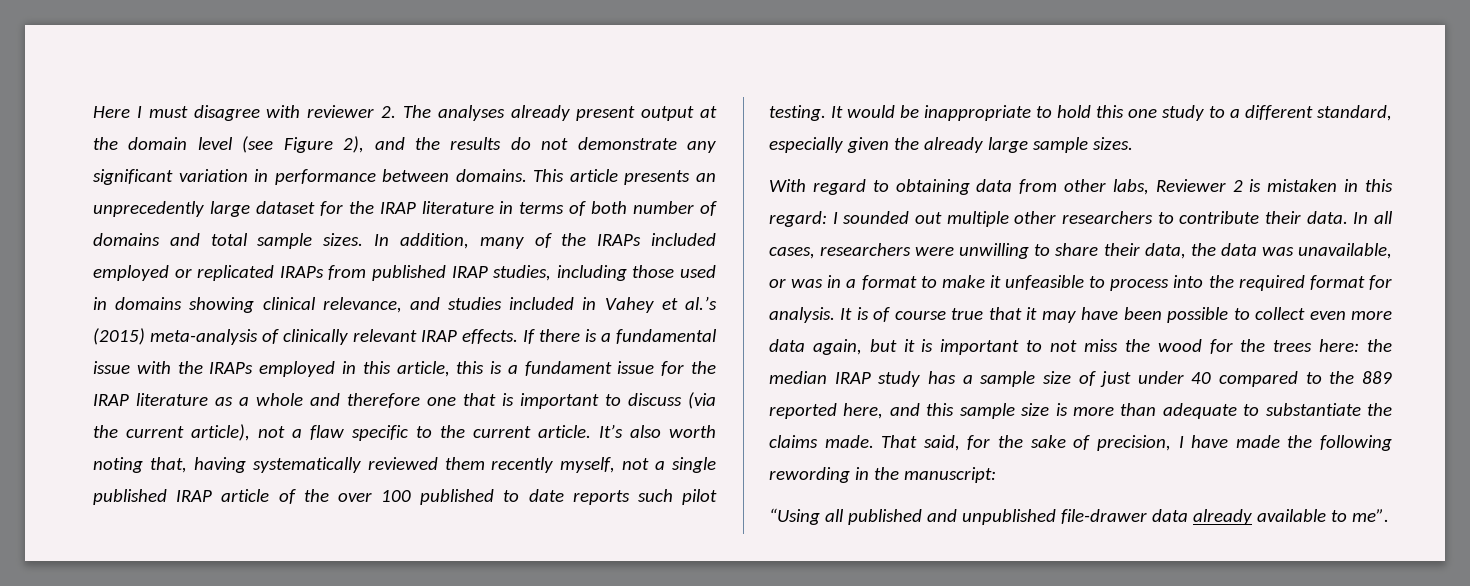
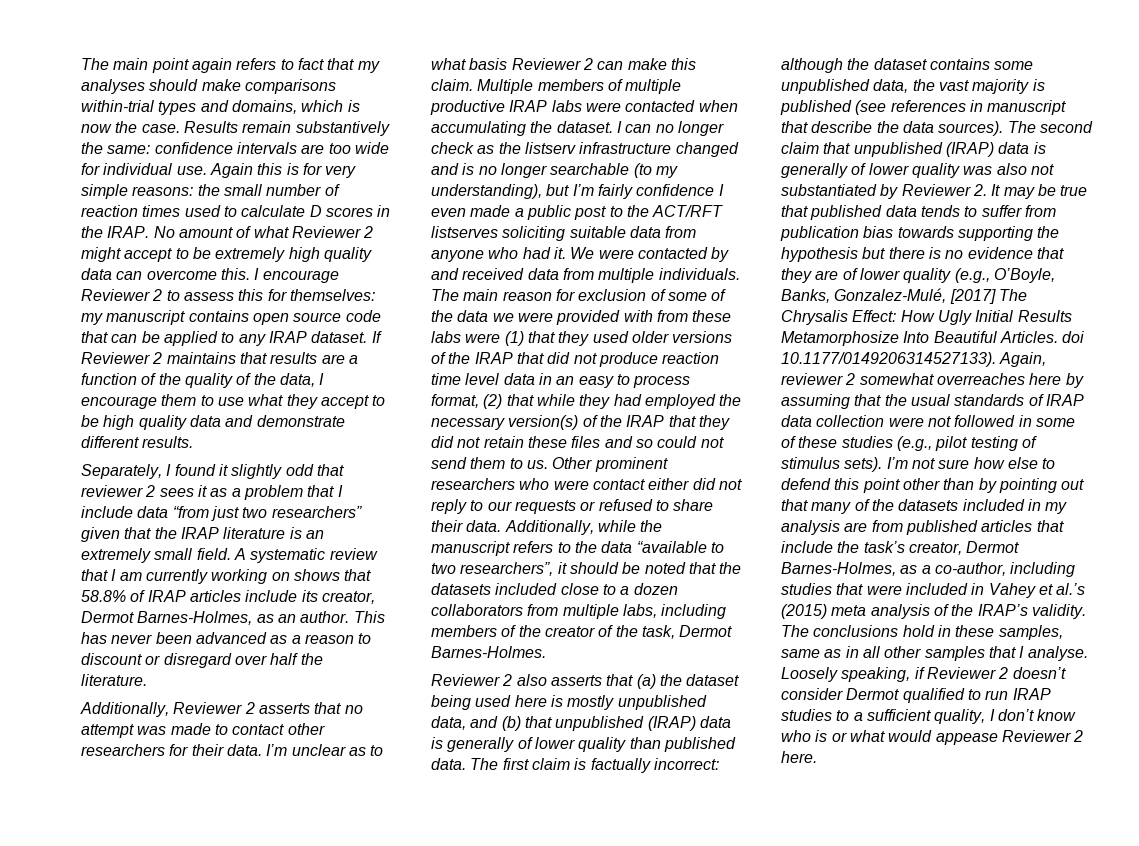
[93,105,717,121] [93,136,717,153] [93,169,716,185] [93,201,717,217] [93,233,716,249] [93,265,717,281] [93,297,503,313] Here I must disagree with reviewer 2. The analyses already present output at the domain level (see Figure 2), and the results do not demonstrate any significant variation in performance between domains. This article presents an unprecedently large dataset for the IRAP literature in terms of both number of domains and total sample sizes. In addition, many of the IRAPs included employed or replicated IRAPs from published IRAP studies, including those used in domains showing clinical relevance, and studies -> [81,58,380,73] [81,79,336,94] [81,100,360,115] [81,121,390,136] [81,142,389,154] [81,163,357,178] [81,184,340,199] [81,205,391,217] [81,226,374,238] [81,247,372,262] [81,268,339,283] [81,289,375,301] [81,310,381,325] [81,331,382,346] [81,352,358,364] [81,373,325,388] [81,394,386,409] [81,415,345,430] [81,436,194,448] [81,464,344,479] [81,485,343,500] [81,506,362,521] [81,527,324,542] [81,548,378,563] [81,569,372,584] [81,590,375,604] [81,611,385,625] [81,632,372,644] [81,653,323,668] [81,674,147,686] [80,702,363,717] [81,723,325,738] [81,744,384,756] [431,58,696,70] [431,79,682,94] [430,100,738,115] [431,121,724,136] [431,142,739,157] [431,163,678,178] [431,184,724,199] [431,205,724,220] [431,226,697,241] [431,247,730,262] [431,268,740,283] [431,289,727,301] [431,310,732,325] [431,331,733,346] [431,352,720,367] [431,373,691,388] [431,394,742,409] [431,415,730,430] [431,436,724,448] [431,457,668,472] [431,478,742,490] [431,499,714,514] [431,520,663,535] [431,541,724,556] [431,562,742,576] [431,583,678,595] [431,604,727,619] [431,625,733,639] [431,646,546,658] [431,674,740,689] [431,695,707,710] [431,716,731,731] [431,737,736,752] [431,758,719,773] [781,58,1034,73] [781,79,1045,94] [780,100,1067,115] [781,121,1093,136] [781,142,1046,157] [781,163,1054,178] [781,184,1088,199] [781,205,1056,220] [780,226,1060,241] [781,247,1064,262] [781,268,1055,283] [781,288,1027,304] [781,310,1072,325] [781,331,1085,346] [781,352,1047,367] [781,373,1084,388] [781,394,1084,409] [781,415,1075,427] [781,436,1037,451] [781,457,1056,472] [781,478,1085,493] [781,499,1068,514] [781,520,1064,535] [781,541,1020,555] [781,562,1076,577] [781,583,902,595] The main point again refers to fact that my analyses should make comparisons within-trial types and domains, which is now the case. Results remain substantively the same: confidence intervals are too wide for individual use. Again this is for very simple reasons: the small number of reaction times used to calculate D scores in the IRAP. No amount of what Reviewer 2 might accept to be extremely high quality data can overcome this. I encourage Reviewer 2 to assess this for themselves: my manuscript contains open source code that can be applied to any IRAP dataset. If Reviewer 2 maintains that results are a function of the quality of the data, I encourage them to use what they accept to be high quality data and demonstrate different results. // Separately, I found it slightly odd that reviewer 2 sees it as a problem that I include data “from just two researchers” given that the IRAP literature is an extremely small field. A systematic review that I am currently working on shows that 58.8% of IRAP articles include its creator, Dermot Barnes-Holmes, as an author. This has never been advanced as a reason to discount or disregard over half the literature. // Additionally, Reviewer 2 asserts that no attempt was made to contact other researchers for their data. I’m unclear as to what basis Reviewer 2 can make this claim. Multiple members of multiple productive IRAP labs were contacted when accumulating the dataset. I can no longer check as the listserv infrastructure changed and is no longer searchable (to my understanding), but I’m fairly confidence I even made a public post to the ACT/RFT listserves soliciting suitable data from anyone who had it. We were contacted by and received data from multiple individuals. The main reason for exclusion of some of the data we were provided with from these labs were (1) that they used older versions of the IRAP that did not produce reaction time level data in an easy to process format, (2) that while they had employed the necessary version(s) of the IRAP that they did not retain these files and so could not send them to us. Other prominent researchers who were contact either did not reply to our requests or refused to share their data. Additionally, while the manuscript refers to the data “available to two researchers”, it should be noted that the datasets included close to a dozen collaborators from multiple labs, including members of the creator of the task, Dermot Barnes-Holmes. // Reviewer 2 also asserts that (a) the dataset being used here is mostly unpublished data, and (b) that unpublished (IRAP) data is generally of lower quality than published data. The first claim is factually incorrect: although the dataset contains some unpublished data, the vast majority is published (see references in manuscript that describe the data sources). The second claim that unpublished (IRAP) data is generally of lower quality was also not substantiated by Reviewer 2. It may be true that published data tends to suffer from publication bias towards supporting the hypothesis but there is no evidence that they are of lower quality (e.g., O’Boyle, Banks, Gonzalez-Mulé, [2017] The Chrysalis Effect: How Ugly Initial Results Metamorphosize Into Beautiful Articles. doi 10.1177/0149206314527133). Again, reviewer 2 somewhat overreaches here by assuming that the usual standards of IRAP data collection were not followed in some of these studies (e.g., pilot testing of stimulus sets). I’m not sure how else to defend this point other than by pointing out that many of the datasets included in my analysis are from published articles that include the task’s creator, Dermot Barnes-Holmes, as a co-author, including studies that were
[150,329,717,345] [93,361,717,377] [93,392,716,409] [93,424,716,441] [93,457,716,473] [93,489,717,505] [769,105,1392,121] [769,137,1133,153] [769,179,1393,195] [769,211,1393,227] [769,243,1392,259] [769,275,1392,291] [769,307,1393,323] [769,339,1392,355] [769,371,1392,387] [769,403,1392,419] [769,435,1392,451] [769,467,996,483] [769,508,1389,525] meta-analysis of clinically relevant IRAP effects. If there is a fundamental issue with the IRAPs employed in this article, this is a fundament issue for the IRAP literature as a whole and therefore one that is important to discuss (via the current article), not a flaw specific to the current article. It’s also worth noting that, having systematically reviewed them recently myself, not a single published IRAP article of the over 100 published to date reports such pilot testing. It would be inappropriate to hold this one study to a different standard, especially given the already large sample sizes. // With regard to obtaining data from other labs, Reviewer 2 is mistaken in this regard: I sounded out multiple other researchers to contribute their data. In all cases, researchers were unwilling to share their data, the data was unavailable, or was in a format to make it unfeasible to process into the required format for analysis. It is of course true that it may have been possible to collect even more data again, but it is important to not miss the wood for the trees here: the median IRAP study has a sample size of just under 40 compared to the 889 reported here, and this sample size is more than adequate to substantiate the claims made. That said, for the sake of precision, I have made the following rewording in the manuscript: // “Using all published and unpublished file-drawer data already available to me”. -> [831,604,1086,619] [781,625,1063,640] [781,646,1088,661] [781,667,1066,682] [781,688,1051,703] [781,709,1077,724] [781,730,1084,745] [781,751,817,763] meta analysis of the IRAP’s validity. The conclusions hold in these samples, same as in all other samples that I analyse. Loosely speaking, if Reviewer 2 doesn’t consider Dermot qualified to run IRAP studies to a sufficient quality, I don’t know who is or what would appease Reviewer 2 here.

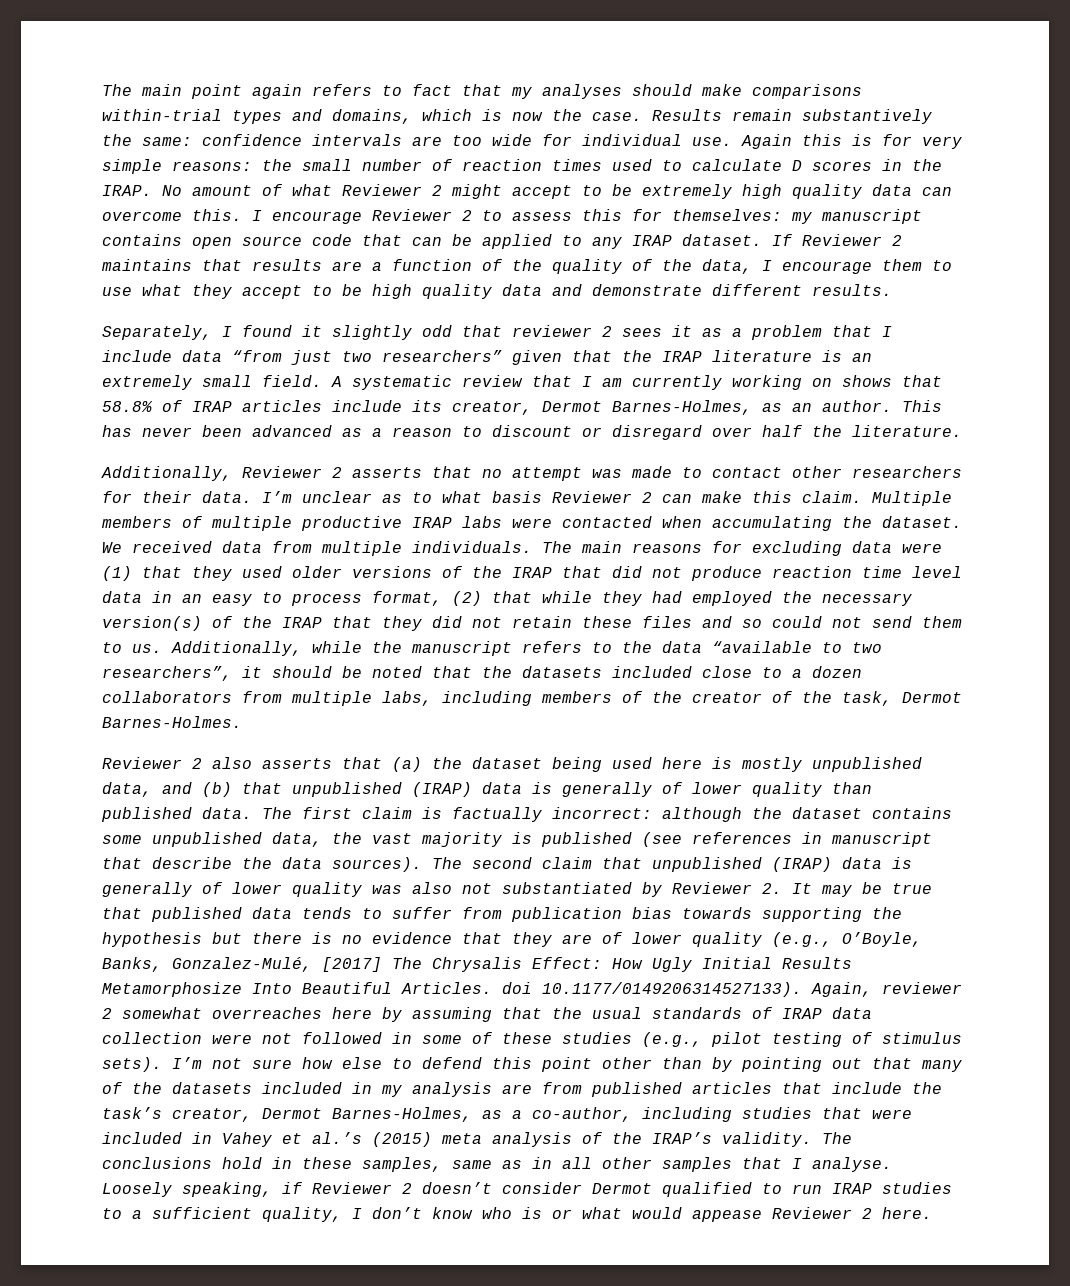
[616,121,724,136] [431,142,739,157] [431,163,678,178] [431,184,724,199] [431,205,724,220] [431,226,697,241] [431,247,730,262] [431,268,459,280] I can no longer check as the listserv infrastructure changed and is no longer searchable (to my understanding), but I’m fairly confidence I even made a public post to the ACT/RFT listserves soliciting suitable data from anyone who had it. We were contacted by and -> [102,542,122,553] We
[502,289,727,301] [431,310,732,325] [431,331,461,343] reason for exclusion of some of the data we were provided with from these labs -> [632,541,892,556] reasons for excluding data
[552,457,668,472] [431,478,742,490] [431,499,714,514] [431,520,502,532] Other prominent researchers who were contact either did not reply to our requests or refused to share their data. -> (162, 648) none

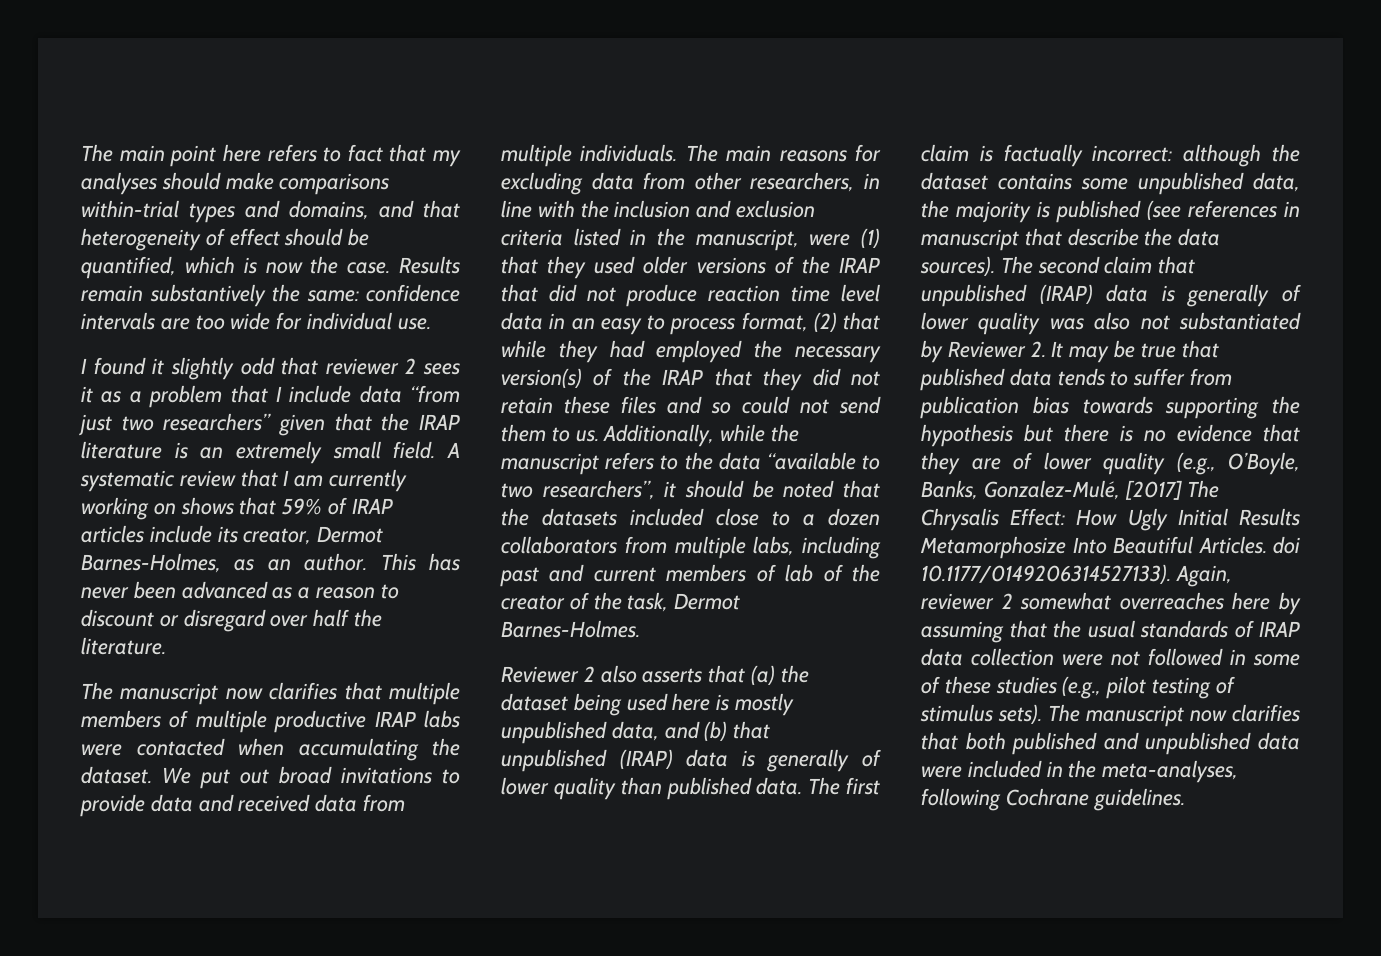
[252,84,302,99] again -> [222,144,261,162] here
(412, 116) none -> [379,200,460,218] [81,228,370,251] [81,256,176,279] and that heterogeneity of effect should be quantified,
[741,134,962,149] [102,159,942,174] [102,184,952,199] [102,209,922,224] [102,234,902,249] [102,259,952,274] [102,284,892,299] [102,325,212,340] Again this is for very simple reasons: the small number of reaction times used to calculate D scores in the IRAP. No amount of what Reviewer 2 might accept to be extremely high quality data can overcome this. I encourage Reviewer 2 to assess this for themselves: my manuscript contains open source code that can be applied to any IRAP dataset. If Reviewer 2 maintains that results are a function of the quality of the data, I encourage them to use what they accept to be high quality data and demonstrate different results. // Separately, -> (431, 324) //
[102,401,153,412] 58.8% -> [282,498,323,515] 59%
[101,466,962,481] [102,491,952,506] Additionally, Reviewer 2 asserts that no attempt was made to contact other researchers for their data. I’m unclear as to what basis Reviewer 2 can make this claim. Multiple -> [81,682,460,705] The manuscript now clarifies that multiple
(122, 547) none -> [200,766,460,789] [80,794,234,817] put out broad invitations to provide data and
(892, 547) none -> [643,172,880,192] [501,200,816,218] [501,228,799,251] from other researchers, in line with the inclusion and exclusion criteria listed in the manuscript,
[542,691,612,703] members -> [500,564,814,587] past and current members of lab
[372,833,412,844] vast -> (949, 209) none
[172,1057,962,1072] [102,1082,942,1097] [102,1107,912,1122] [102,1132,852,1147] [102,1157,892,1172] [102,1182,952,1197] [102,1207,932,1222] I’m not sure how else to defend this point other than by pointing out that many of the datasets included in my analysis are from published articles that include the task’s creator, Dermot Barnes-Holmes, as a co-author, including studies that were included in Vahey et al.’s (2015) meta analysis of the IRAP’s validity. The conclusions hold in these samples, same as in all other samples that I analyse. Loosely speaking, if Reviewer 2 doesn’t consider Dermot qualified to run IRAP studies to a sufficient quality, I don’t know who is or what would appease Reviewer 2 here. -> [1048,704,1300,727] [921,732,1300,755] [921,760,1239,783] [921,788,1185,811] The manuscript now clarifies that both published and unpublished data were included in the meta-analyses, following Cochrane guidelines.

